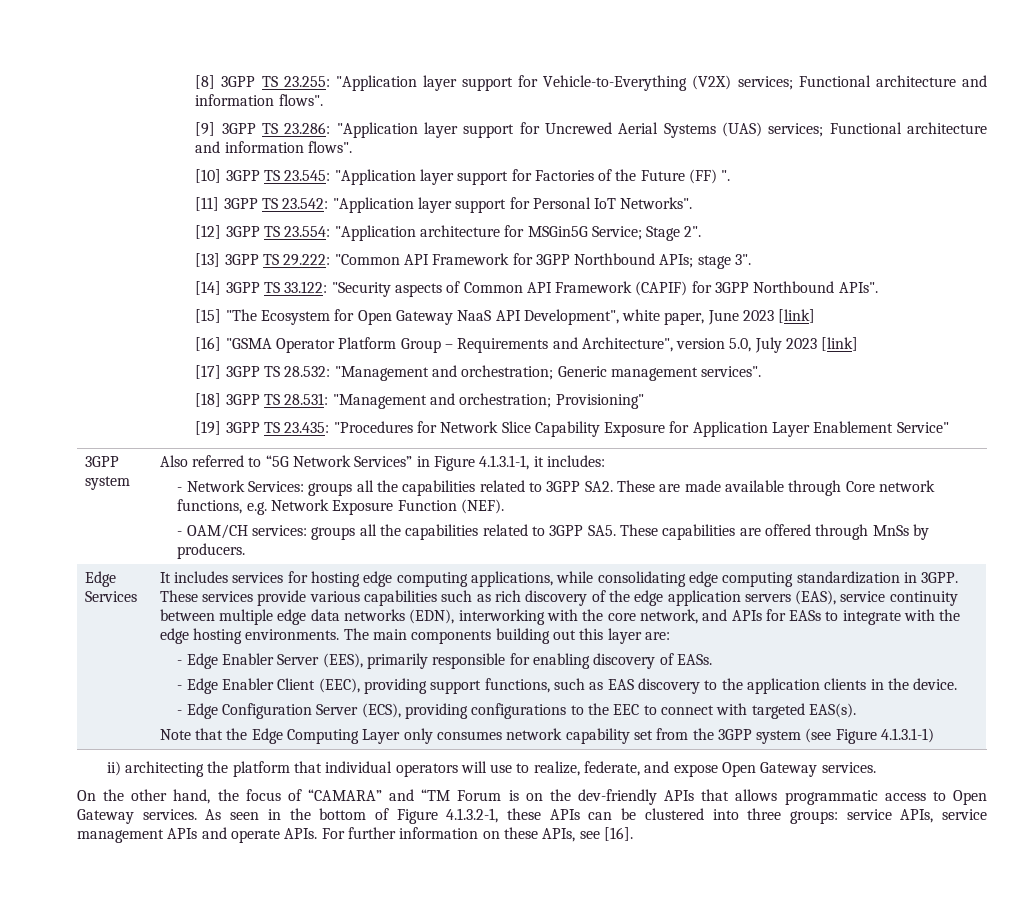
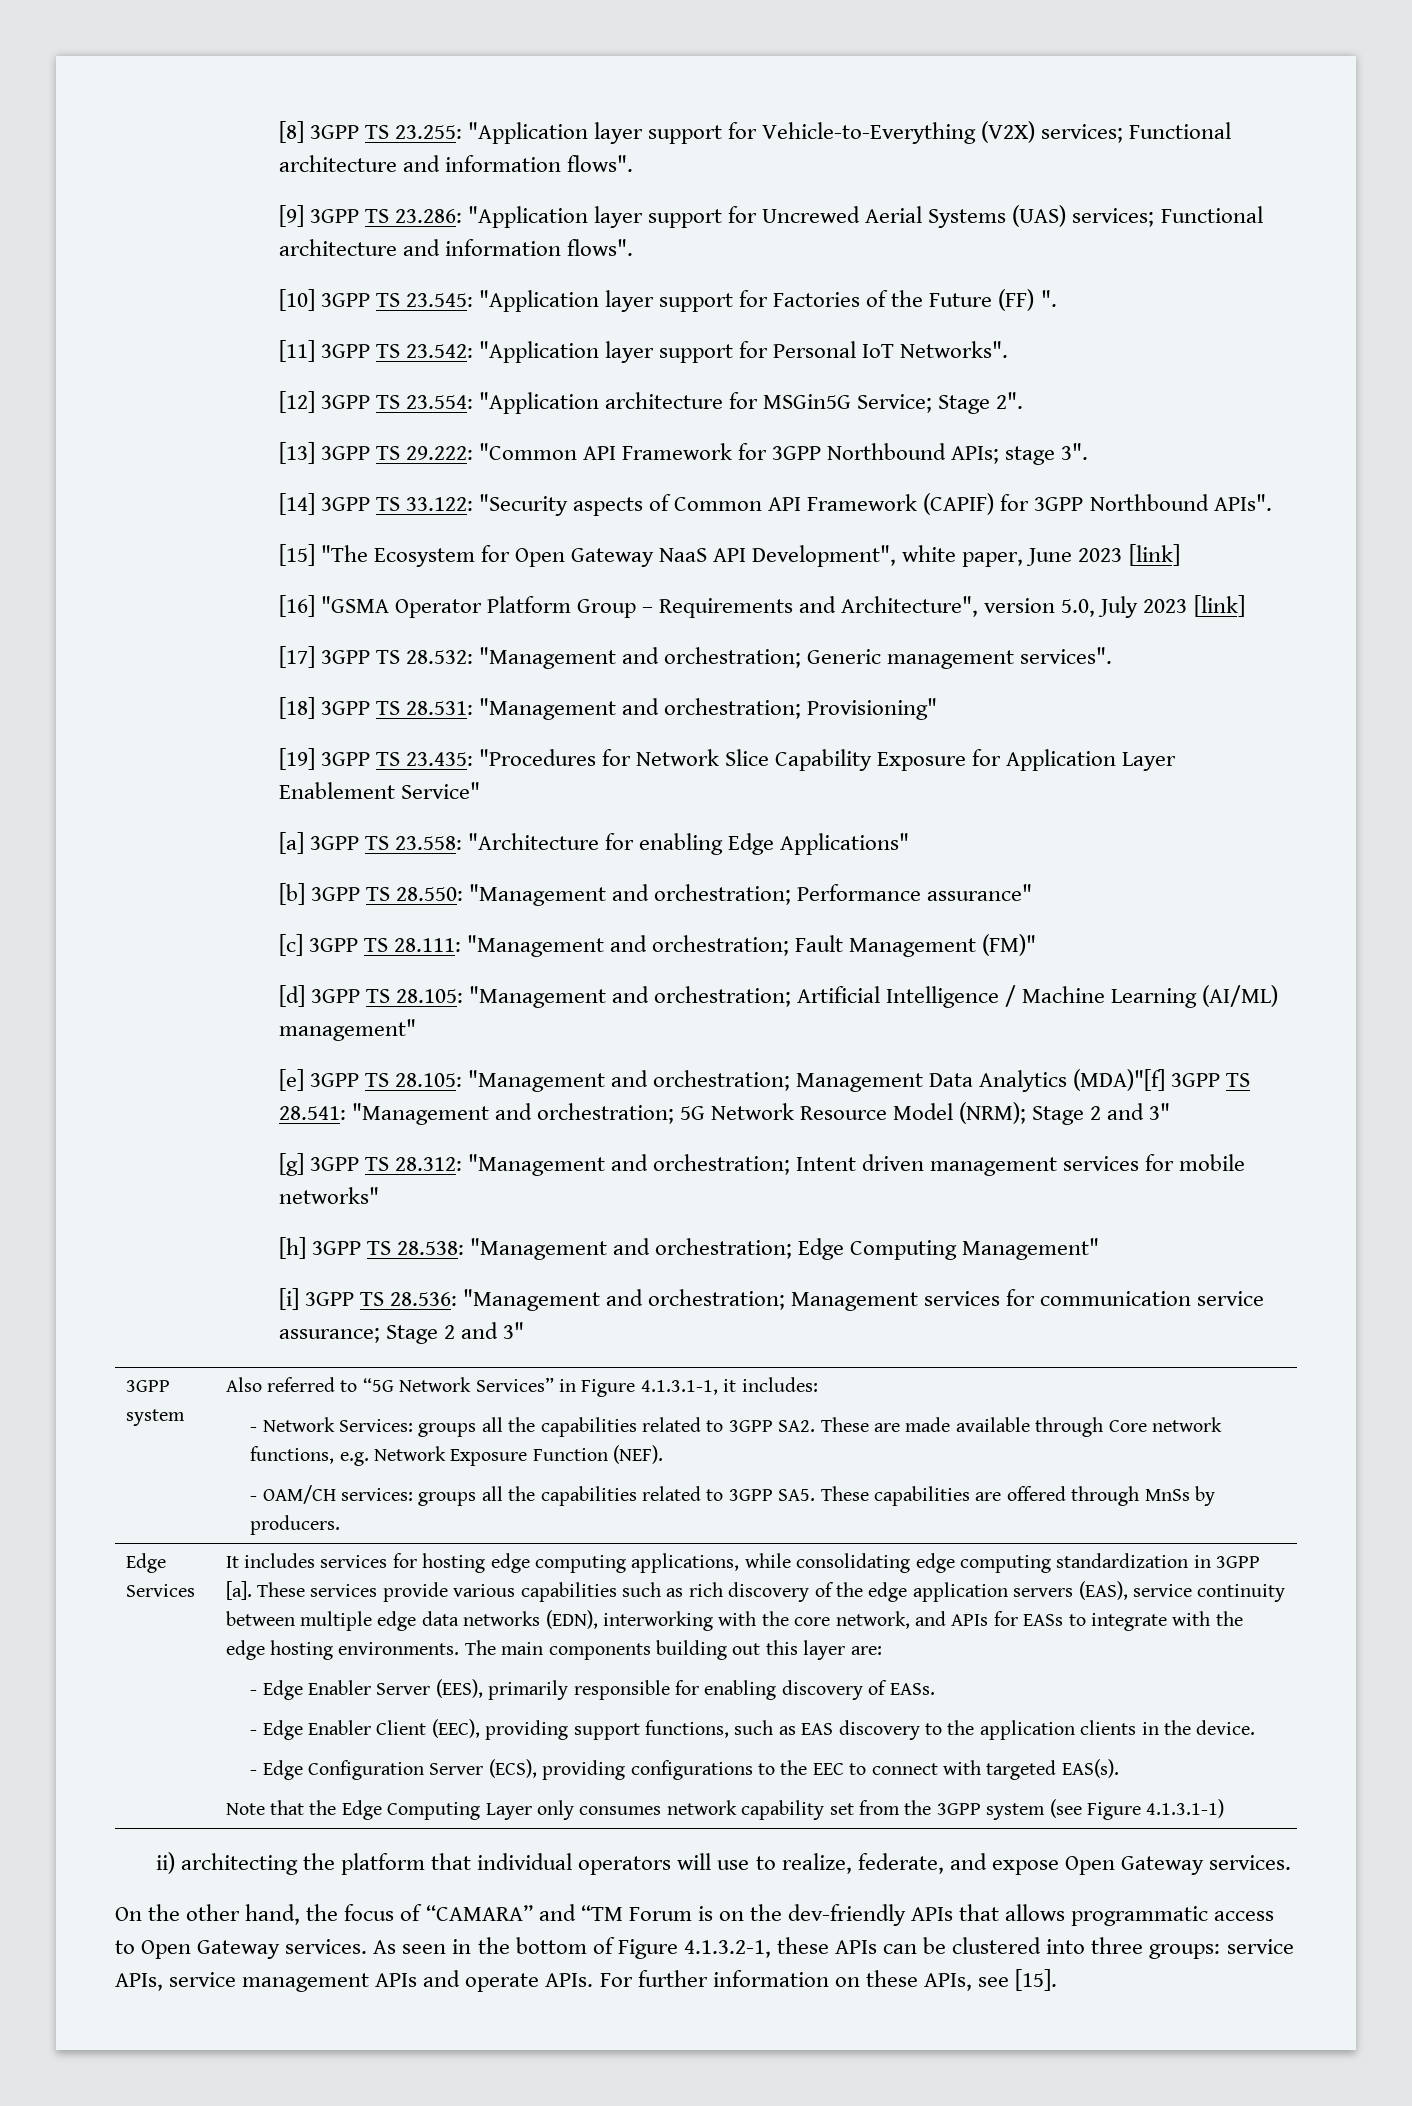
(949, 427) none -> [278,832,910,855] [278,883,1033,906] [278,934,1037,957] [278,985,1279,1008] [278,1019,416,1041] [278,1069,1251,1092] [278,1102,1171,1125] [278,1153,1246,1176] [278,1187,379,1204] [278,1237,1100,1260] [278,1288,1265,1311] [278,1322,524,1344] // [a] 3GPP TS 23.558: "Architecture for enabling Edge Applications" // [b] 3GPP TS 28.550: "Management and orchestration; Performance assurance" // [c] 3GPP TS 28.111: "Management and orchestration; Fault Management (FM)" // [d] 3GPP TS 28.105: "Management and orchestration; Artificial Intelligence / Machine Learning (AI/ML) management" // [e] 3GPP TS 28.105: "Management and orchestration; Management Data Analytics (MDA)"[f] 3GPP TS 28.541: "Management and orchestration; 5G Network Resource Model (NRM); Stage 2 and 3" // [g] 3GPP TS 28.312: "Management and orchestration; Intent driven management services for mobile networks" // [h] 3GPP TS 28.538: "Management and orchestration; Edge Computing Management" // [i] 3GPP TS 28.536: "Management and orchestration; Management services for communication service assurance; Stage 2 and 3"
[921,572,959,583] 3GPP. -> [1216,1556,1261,1568] [225,1581,252,1600] 3GPP [a].
[603,827,633,841] [16]. -> [1015,1969,1058,1991] [15].

